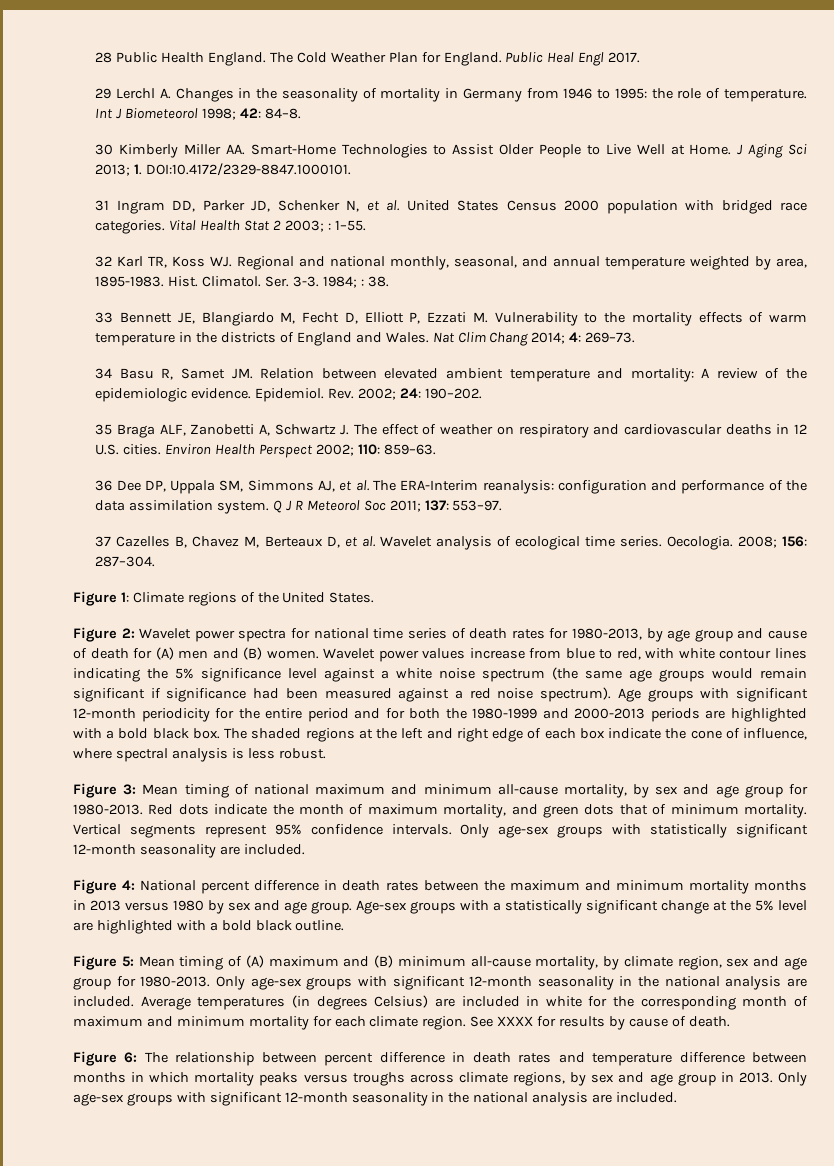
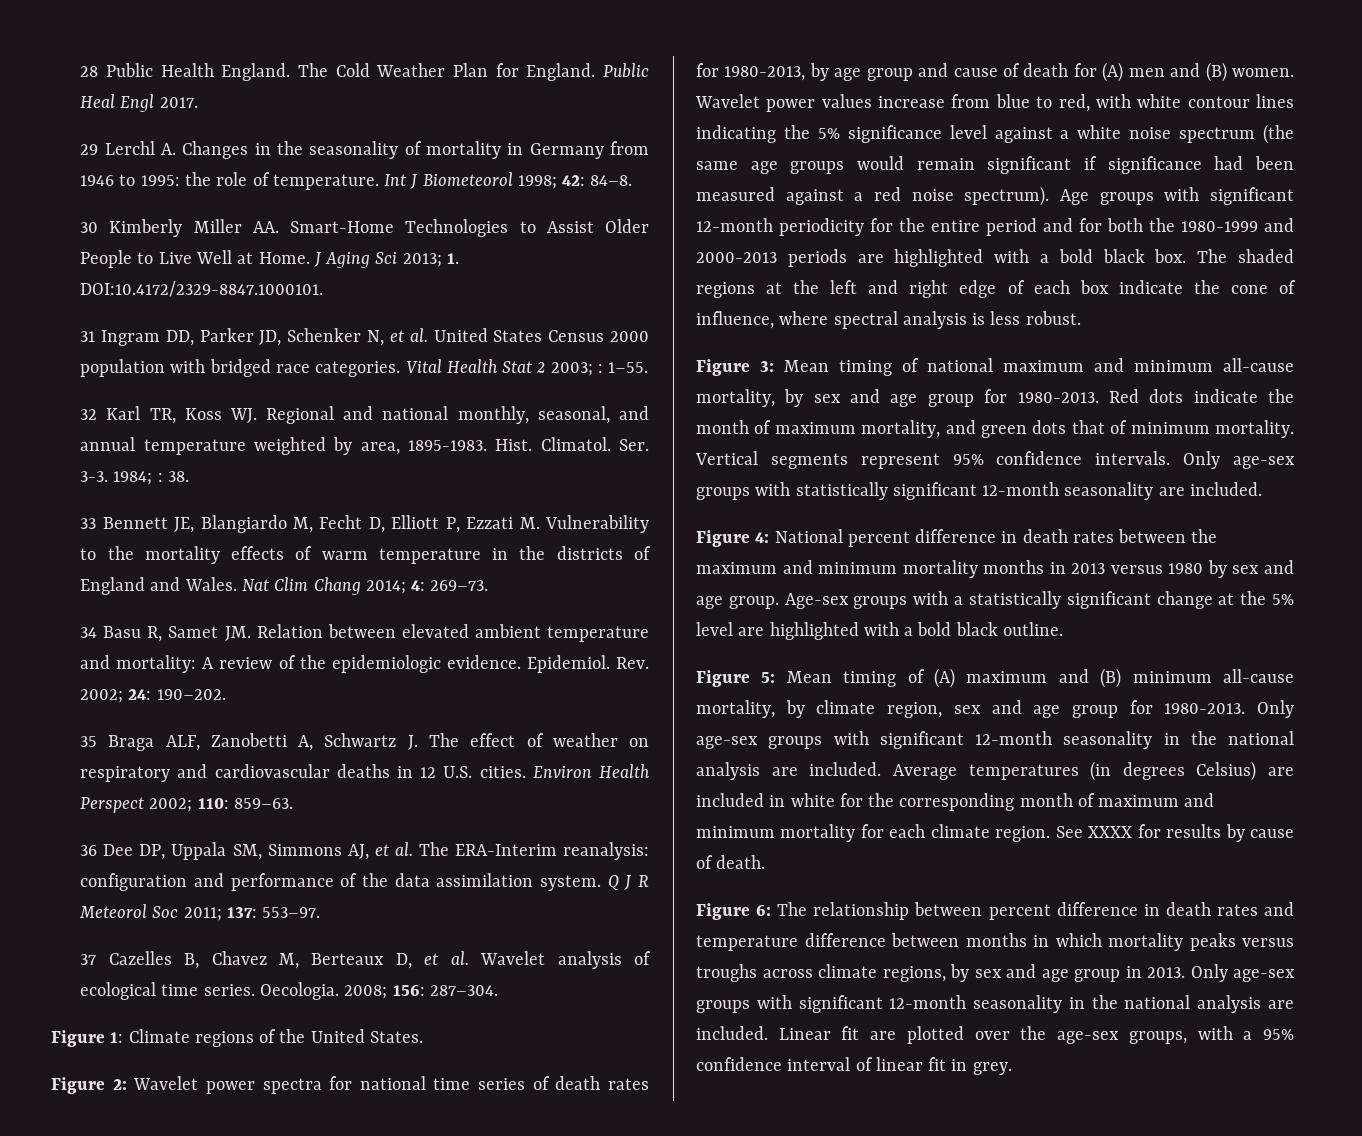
(678, 1097) none -> [778,1026,1294,1044] [696,1057,1012,1075] Linear fit are plotted over the age-sex groups, with a 95% confidence interval of linear fit in grey.

